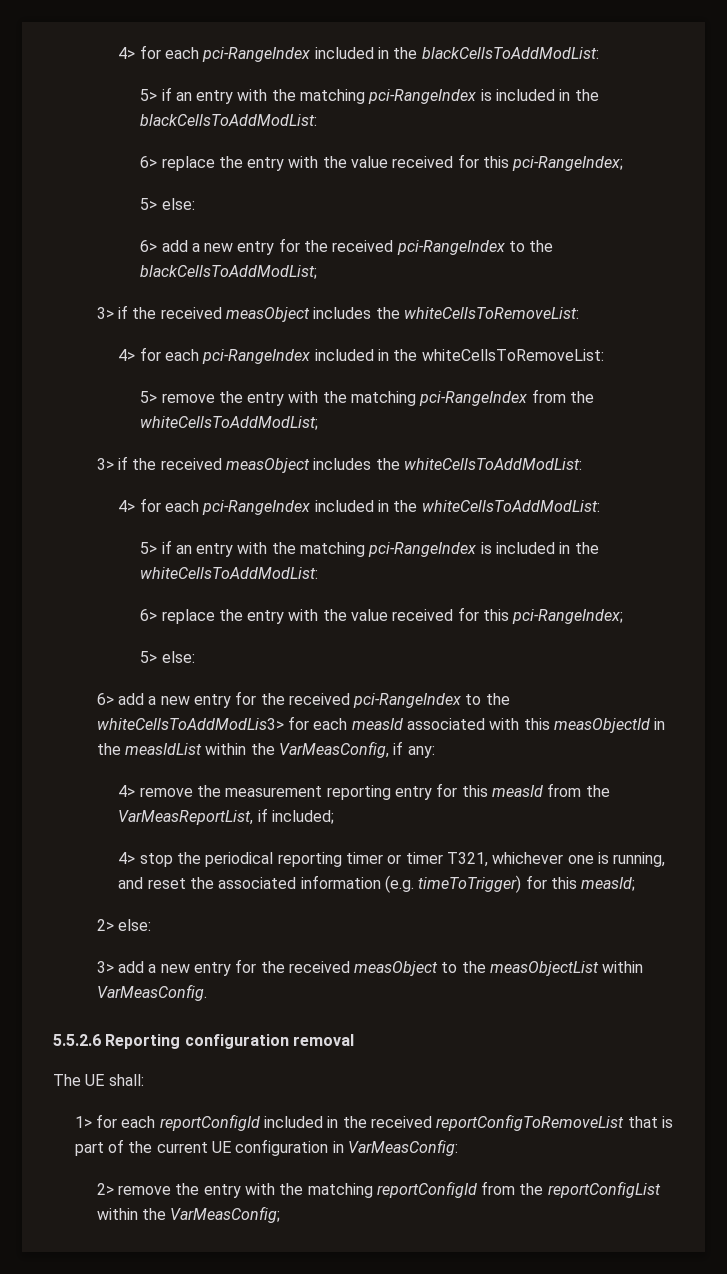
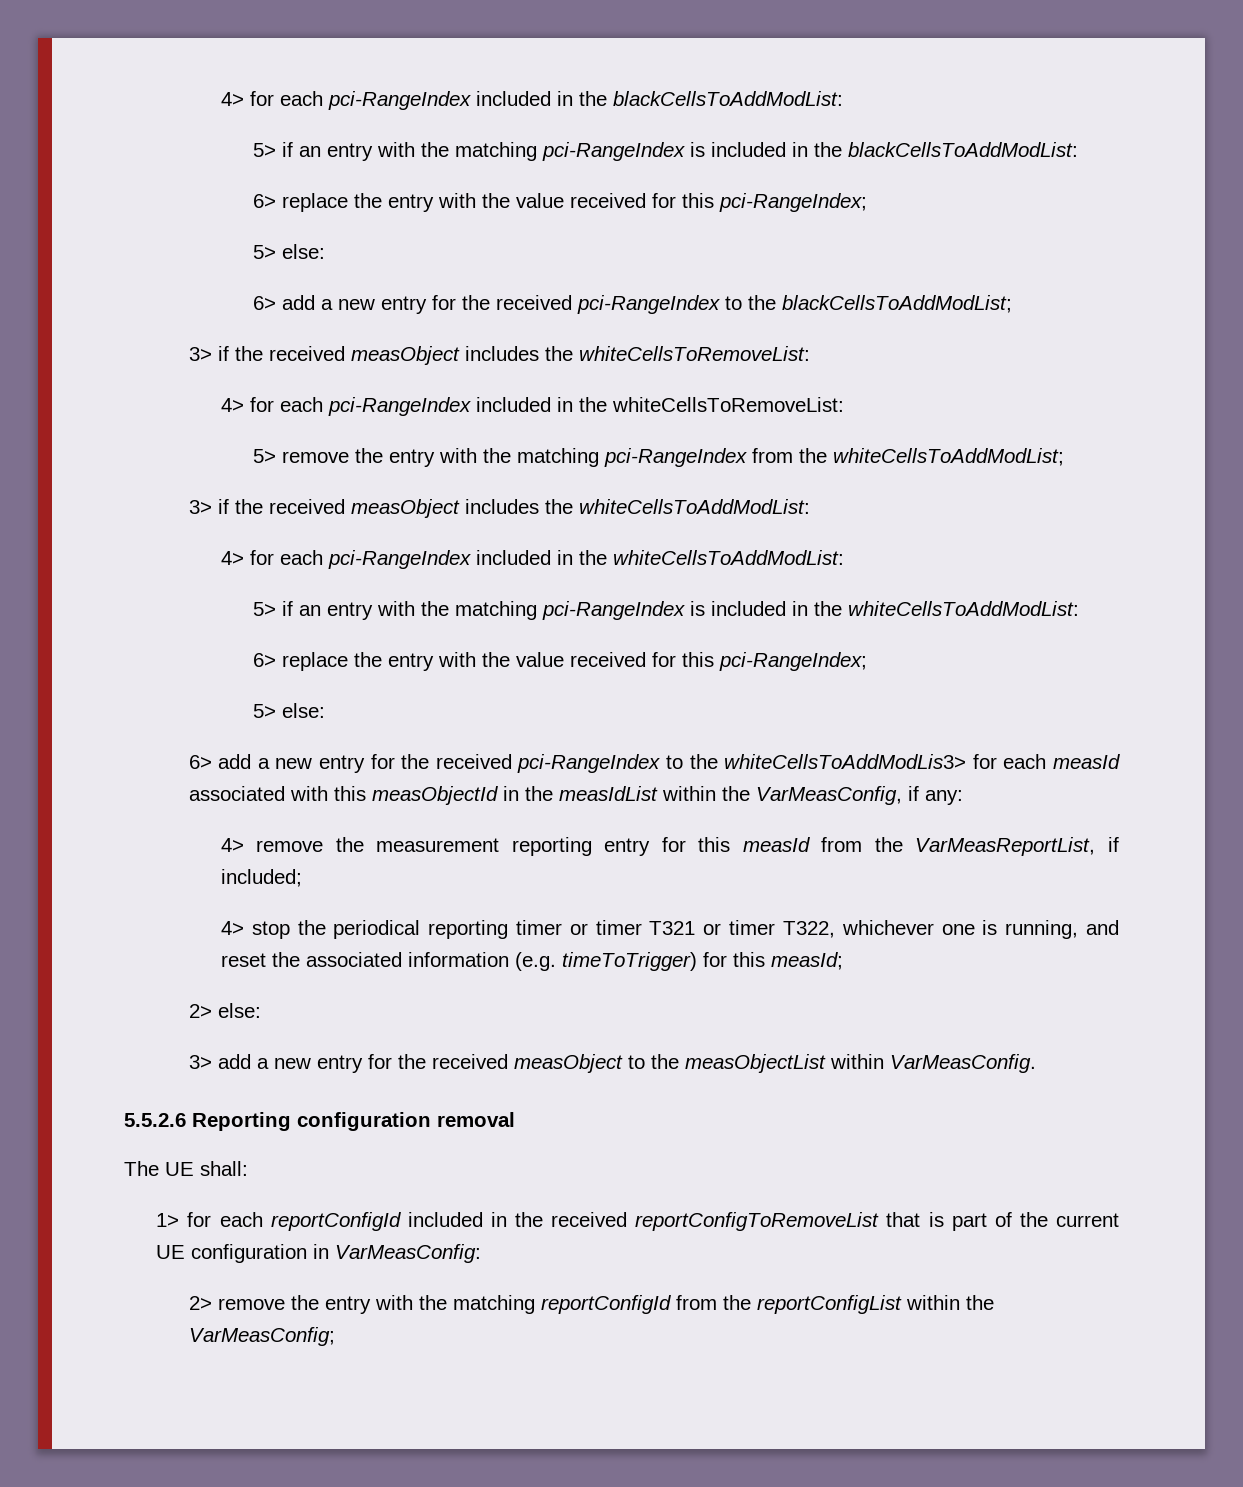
[446,852,488,867] T321, -> [649,920,835,938] T321 or timer T322,

